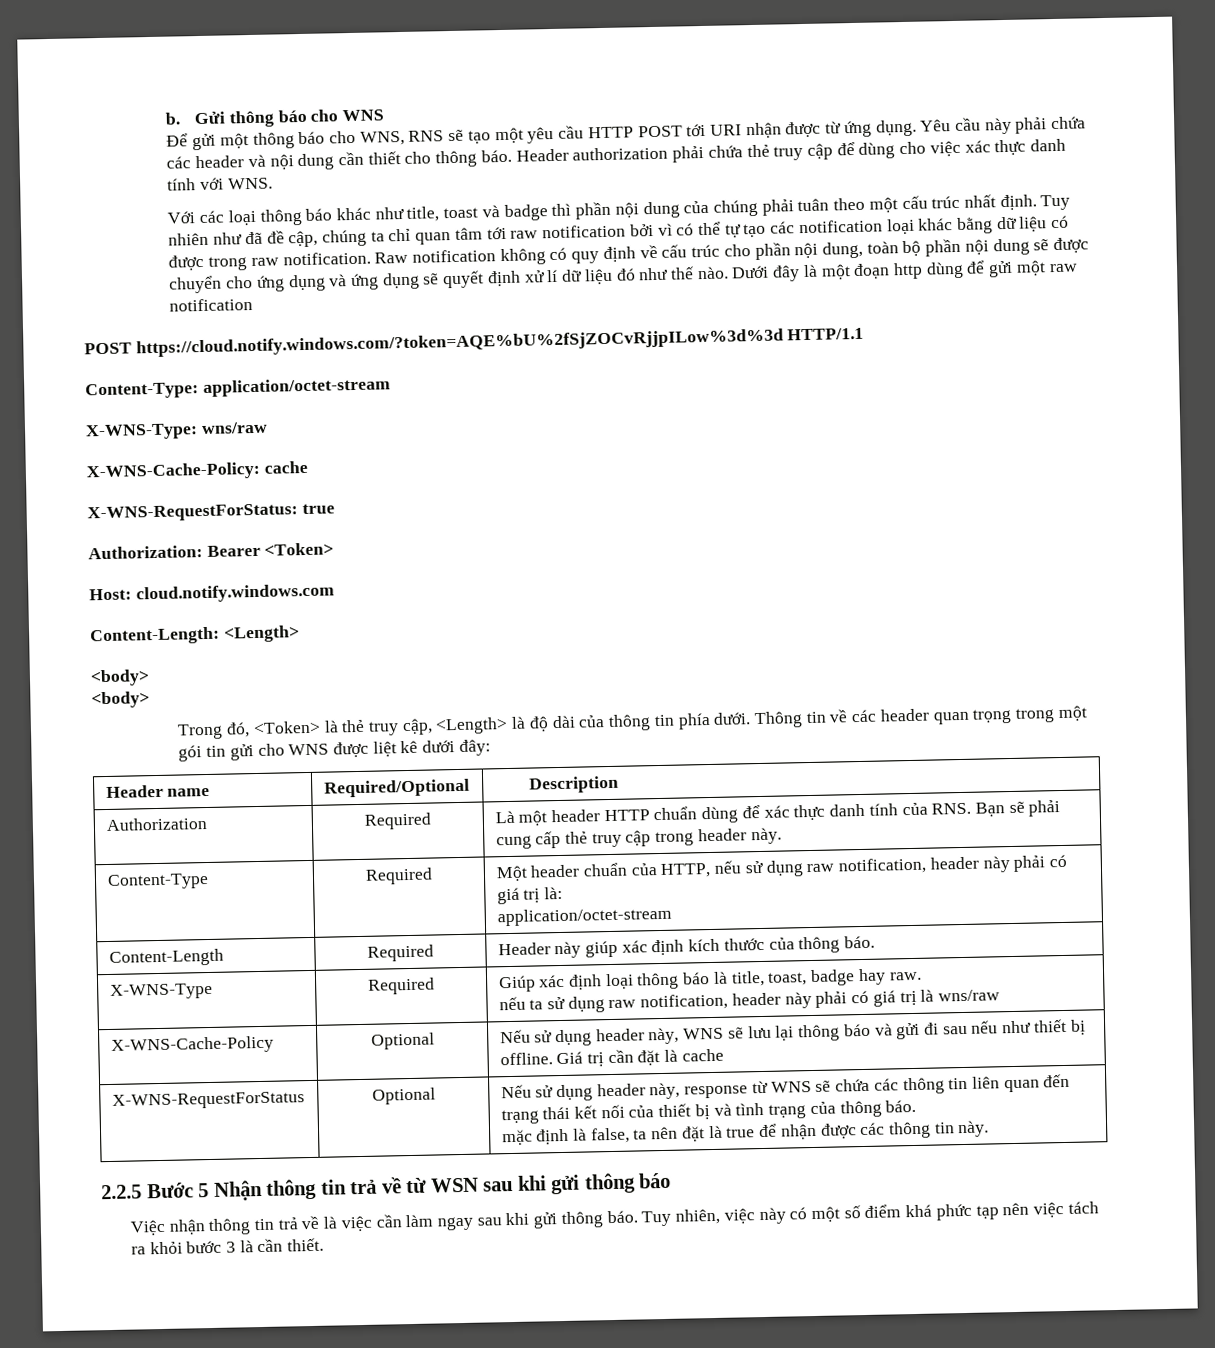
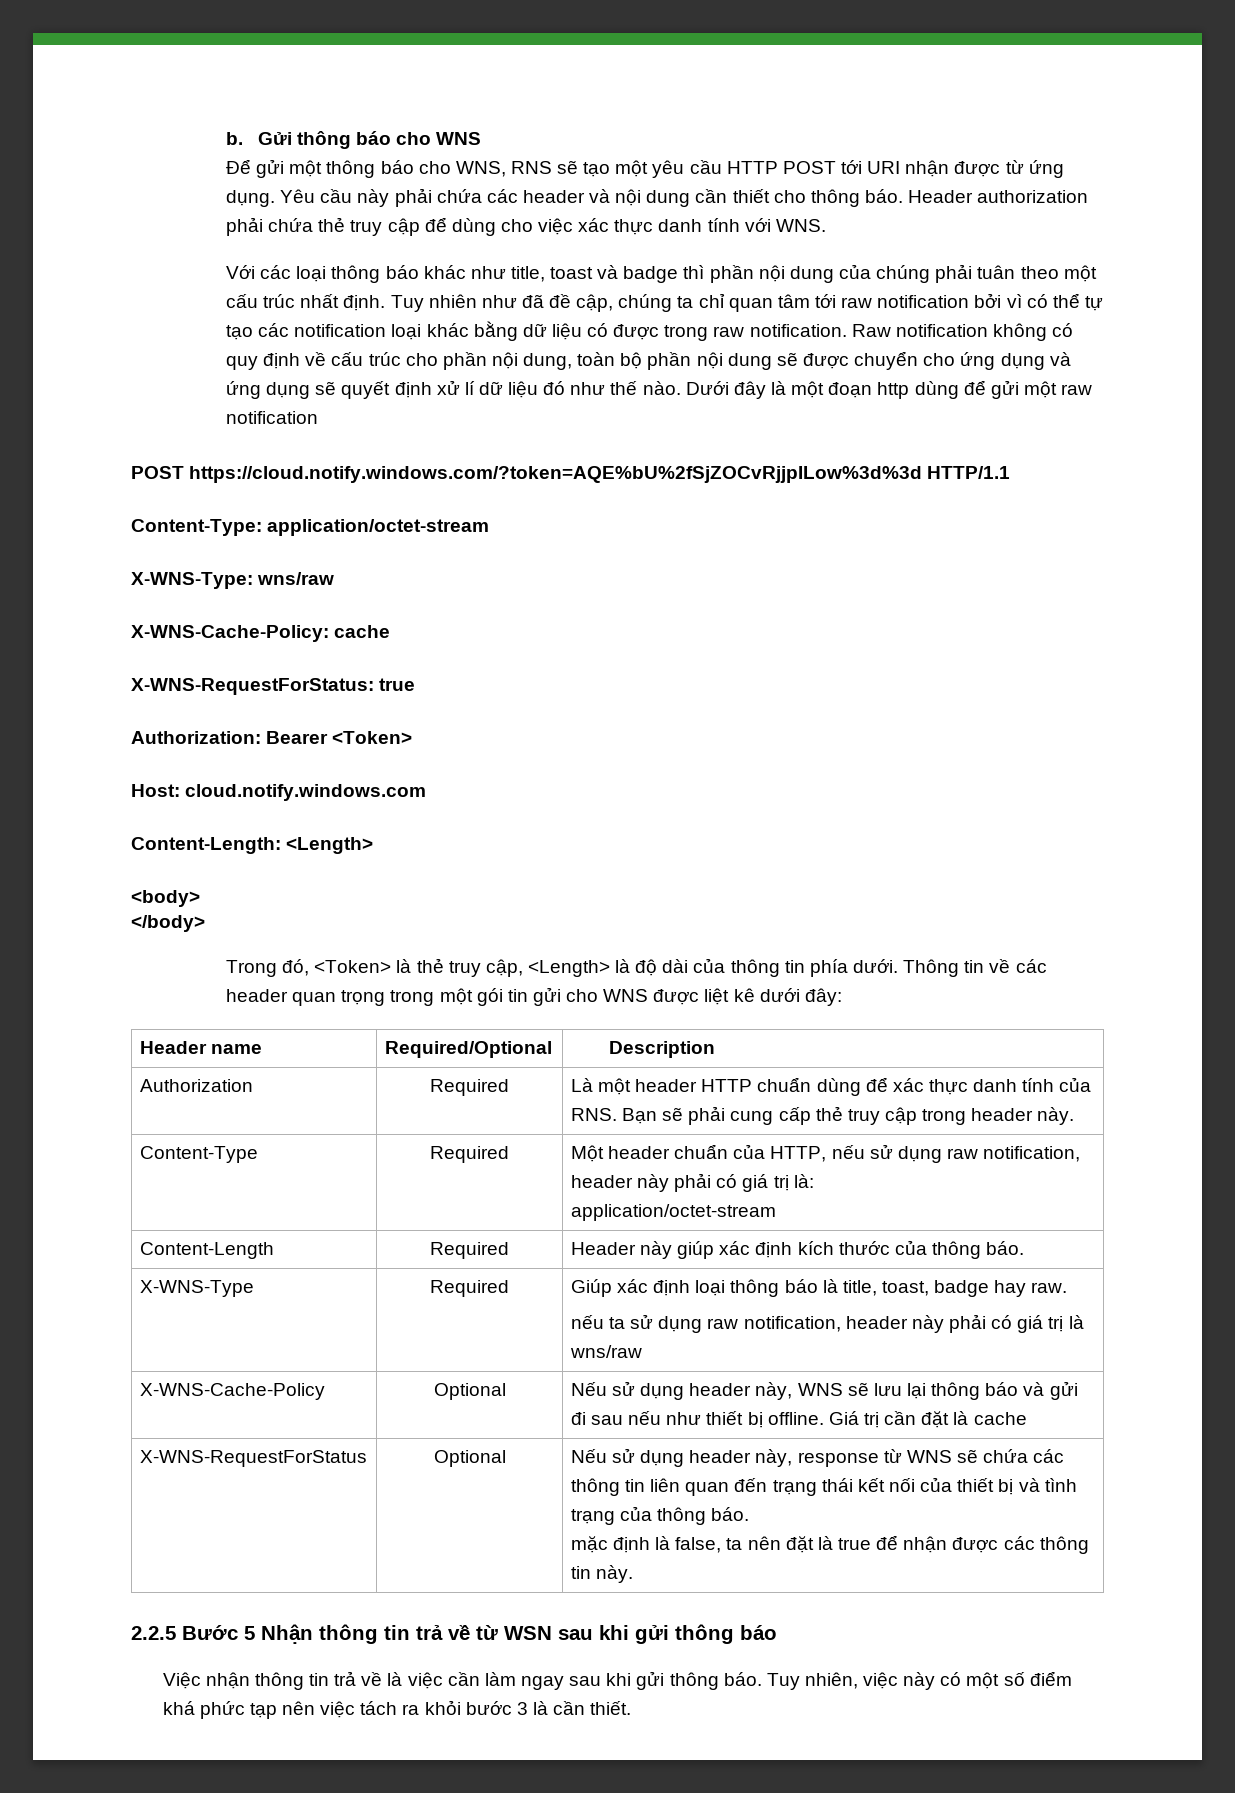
[91,691,150,709] <body> -> [131,915,205,932] </body>

